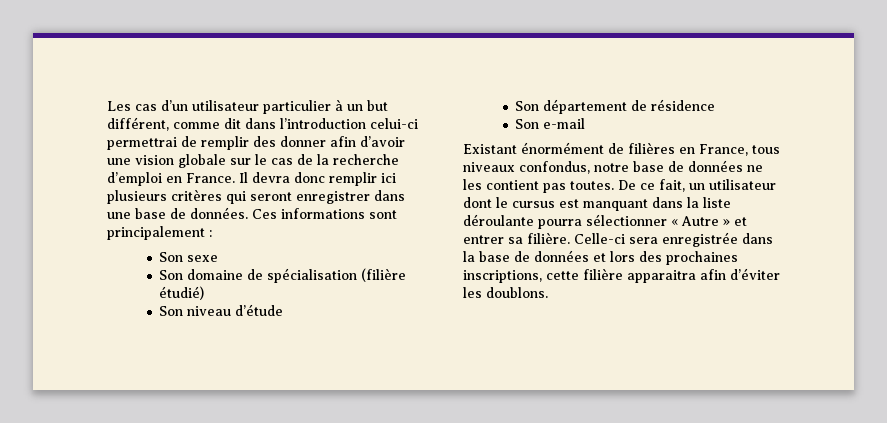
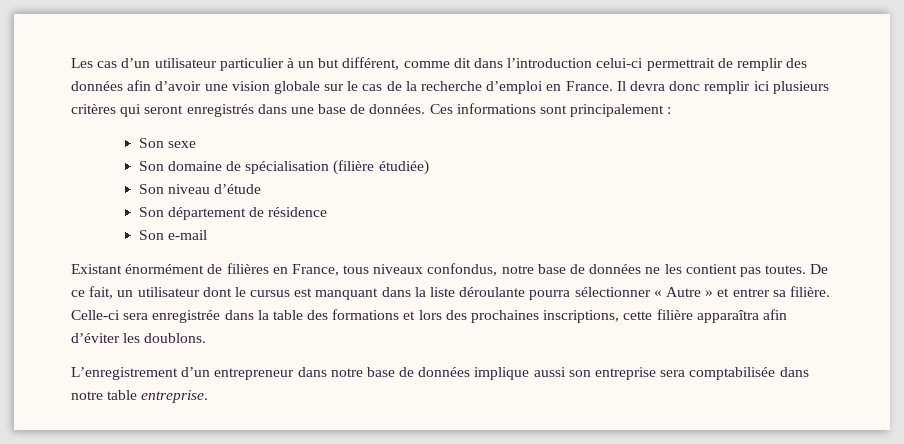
[107,137,177,150] permettrai -> [646,58,715,71] permettrait
[280,136,326,147] donner -> [71,81,123,91] données
[296,191,370,204] enregistrer -> [186,104,254,117] enregistrés
[159,286,205,300] étudié) -> [378,160,429,175] étudiée)
[479,250,589,262] base de données -> [272,309,400,320] table des formations
[627,270,696,283] apparaitra -> [696,310,759,323] apparaîtra
(548, 292) none -> [71,367,809,380] [71,390,209,403] // L’enregistrement d’un entrepreneur dans notre base de données implique aussi son entreprise sera comptabilisée dans notre table entreprise.

